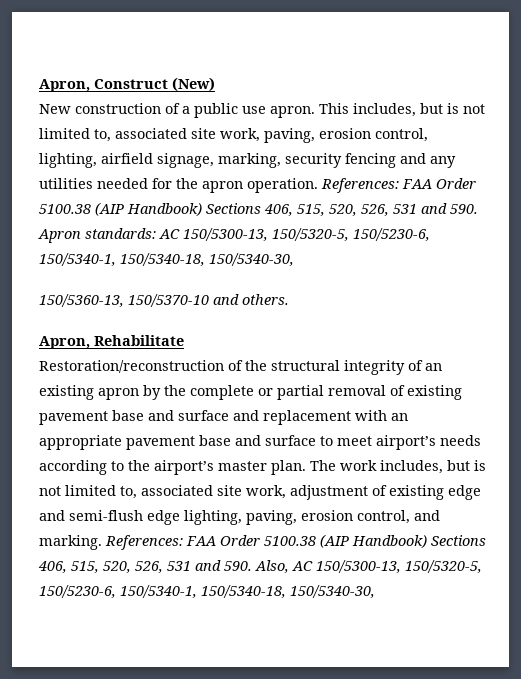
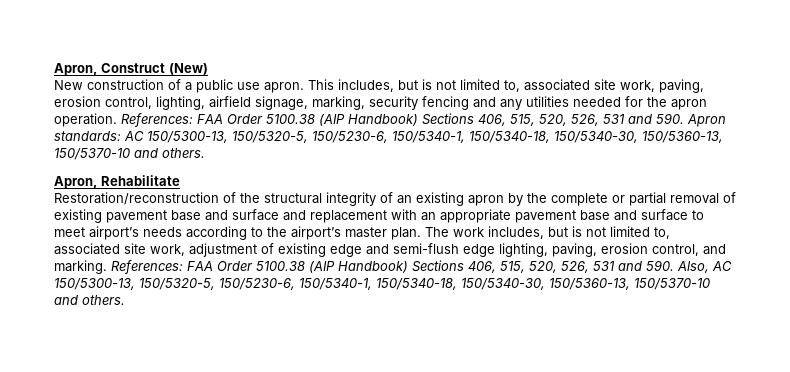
(294, 259) // -> (638, 137) none
(375, 591) none -> [549,278,711,290] [54,295,125,305] 150/5360-13, 150/5370-10 and others.

